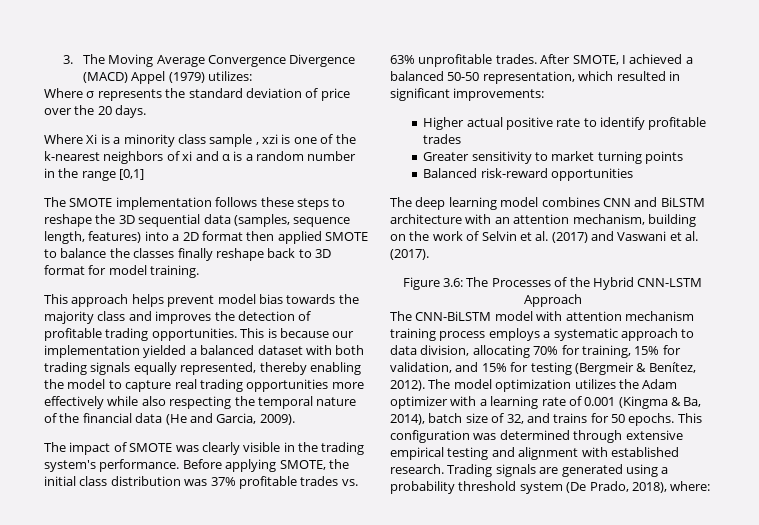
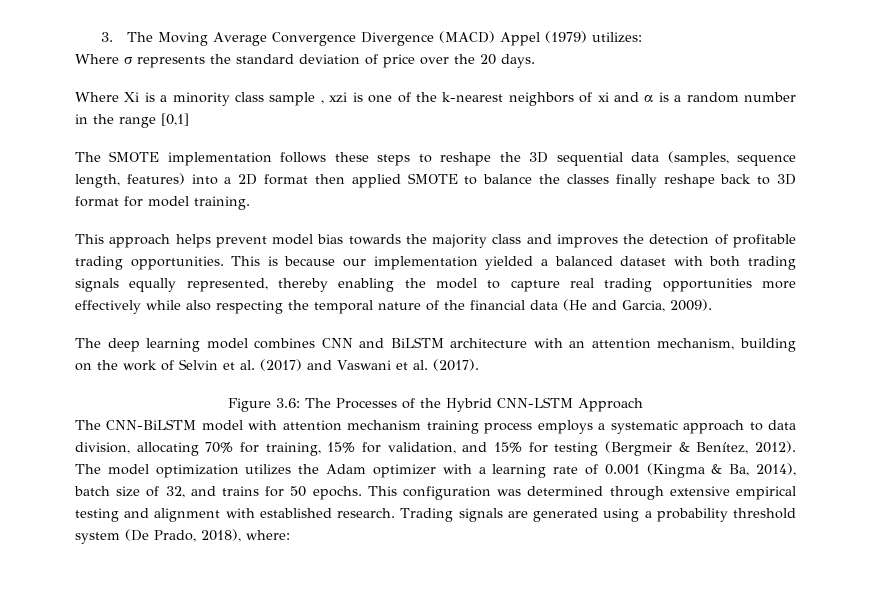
[44,442,365,455] [44,459,349,472] [44,476,358,489] [390,54,693,67] [390,71,680,84] [390,88,545,101] [423,117,707,130] [423,134,462,144] [423,151,684,164] [423,168,633,181] // The impact of SMOTE was clearly visible in the trading system's performance. Before applying SMOTE, the initial class distribution was 37% profitable trades vs. 63% unprofitable trades. After SMOTE, I achieved a balanced 50-50 representation, which resulted in significant improvements: // Higher actual positive rate to identify profitable trades // Greater sensitivity to market turning points // Balanced risk-reward opportunities -> (712, 305) none

